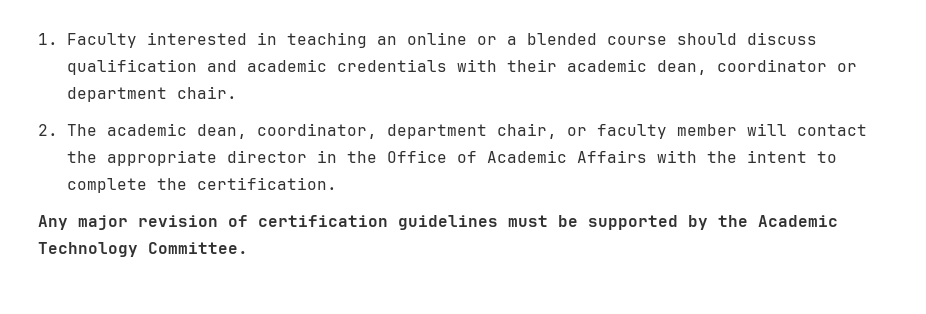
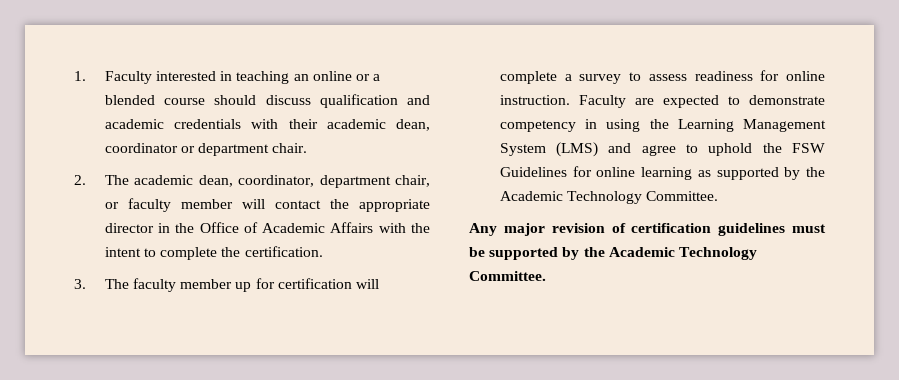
(337, 183) none -> [74,278,379,292] [499,70,825,84] [499,95,825,108] [499,119,826,132] [499,142,825,157] [499,166,825,180] [499,191,719,204] // 3. The faculty member up for certification will complete a survey to assess readiness for online instruction. Faculty are expected to demonstrate competency in using the Learning Management System (LMS) and agree to uphold the FSW Guidelines for online learning as supported by the Academic Technology Committee.

